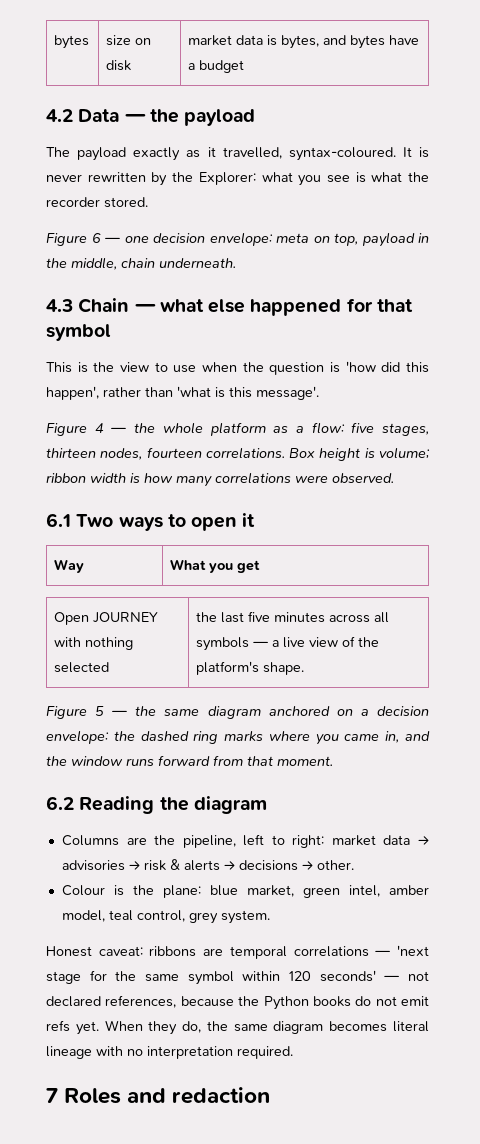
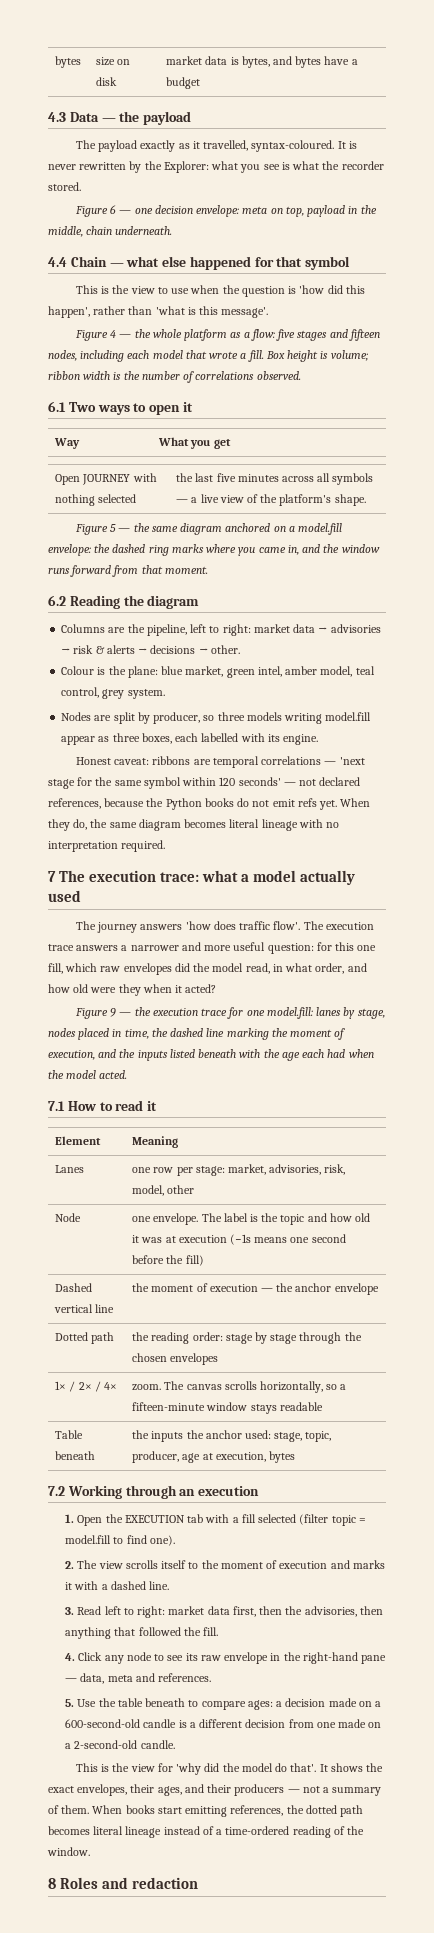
[46,109,73,122] 4.2 -> [48,112,66,122] 4.3
[46,299,73,312] 4.3 -> [48,257,67,267] 4.4
[381,423,429,436] [46,447,285,460] stages, thirteen nodes, fourteen correlations. -> [297,329,380,341] [48,350,264,362] stages and fifteen nodes, including each model that wrote a fill.
[144,472,328,487] how many correlations were -> [123,371,255,383] the number of correlations
[376,706,429,716] decision -> [298,523,343,535] model.fill
(270, 917) none -> [61,712,372,724] [61,733,319,745] // Nodes are split by producer, so three models writing model.fill appear as three boxes, each labelled with its engine.
(58, 1095) none -> [59,870,356,885] [48,890,81,902] [76,921,374,933] [48,942,377,954] [48,963,367,975] [48,984,217,996] [75,1007,385,1019] [48,1028,346,1040] [48,1049,374,1061] [48,1070,128,1079] [48,1100,158,1111] [55,1136,102,1145] [132,1136,179,1148] [55,1165,85,1173] [132,1164,346,1176] [132,1185,195,1196] [55,1213,82,1222] [132,1213,371,1225] [132,1234,346,1245] [132,1255,204,1266] [55,1283,93,1292] [54,1304,115,1313] [132,1283,379,1295] [55,1332,115,1344] [132,1332,362,1344] [132,1353,219,1365] [55,1381,117,1392] [132,1381,347,1393] [132,1402,323,1414] [55,1430,84,1439] [55,1451,96,1460] [132,1430,332,1442] [132,1451,295,1463] [48,1485,260,1499] [65,1514,366,1526] [65,1535,175,1546] [65,1560,385,1569] [65,1581,170,1590] [65,1606,383,1618] [65,1627,219,1639] [65,1652,387,1664] [65,1673,212,1684] [65,1698,382,1710] [65,1719,382,1728] [65,1740,175,1749] [76,1763,384,1775] [48,1784,382,1796] [48,1805,364,1817] [48,1826,365,1838] [47,1847,90,1856] [48,1878,56,1889] The execution trace: what a model actually used // The journey answers 'how does traffic flow'. The execution trace answers a narrower and more useful question: for this one fill, which raw envelopes did the model read, in what order, and how old were they when it acted? // Figure 9 — the execution trace for one model.fill: lanes by stage, nodes placed in time, the dashed line marking the moment of execution, and the inputs listed beneath with the age each had when the model acted. // 7.1 How to read it // Element | Meaning // Lanes | one row per stage: market, advisories, risk, model, other // Node | one envelope. The label is the topic and how old it was at execution (−1s means one second before the fill) // Dashed vertical line | the moment of execution — the anchor envelope // Dotted path | the reading order: stage by stage through the chosen envelopes // 1× / 2× / 4× | zoom. The canvas scrolls horizontally, so a fifteen-minute window stays readable // Table beneath | the inputs the anchor used: stage, topic, producer, age at execution, bytes // 7.2 Working through an execution // 1. Open the EXECUTION tab with a fill selected (filter topic = model.fill to find one). // 2. The view scrolls itself to the moment of execution and marks it with a dashed line. // 3. Read left to right: market data first, then the advisories, then anything that followed the fill. // 4. Click any node to see its raw envelope in the right-hand pane — data, meta and references. // 5. Use the table beneath to compare ages: a decision made on a 600-second-old candle is a different decision from one made on a 2-second-old candle. // This is the view for 'why did the model do that'. It shows the exact envelopes, their ages, and their producers — not a summary of them. When books start emitting references, the dotted path becomes literal lineage instead of a time-ordered reading of the window. // 8

